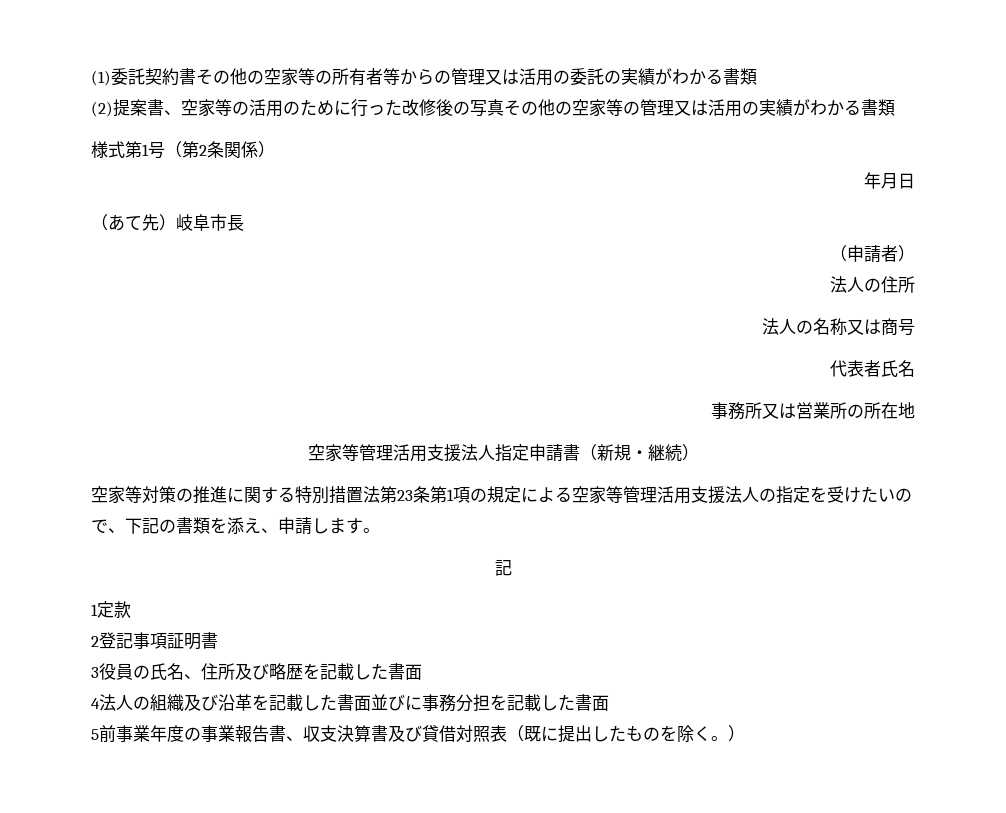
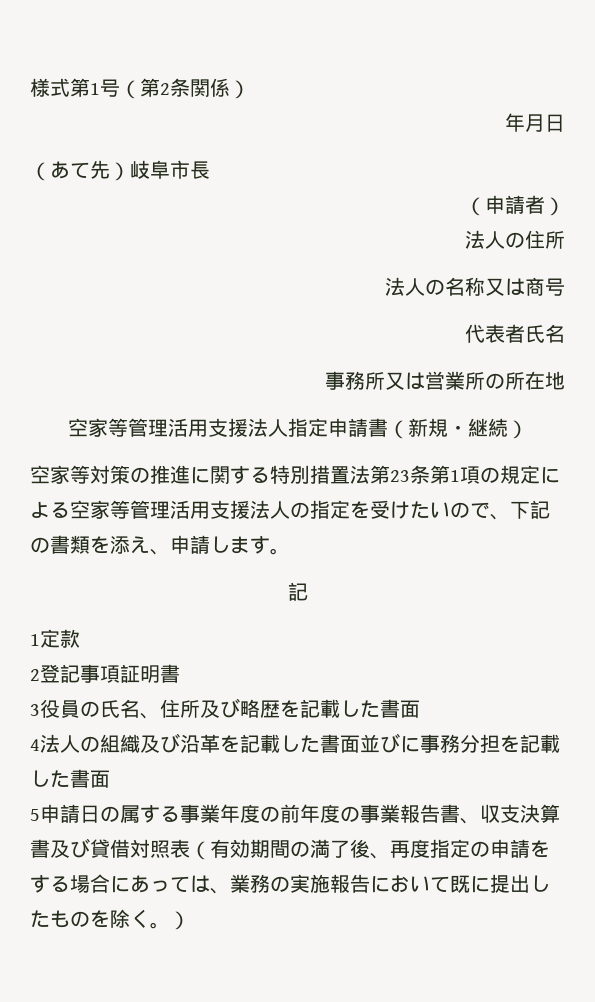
[91,68,757,86] [91,99,895,117] (1)委託契約書その他の空家等の所有者等からの管理又は活用の委託の実績がわかる書類 // (2)提案書、空家等の活用のために行った改修後の写真その他の空家等の管理又は活用の実績がわかる書類 // -> (30, 87) none
[99,725,116,743] 前 -> [40,804,180,823] 申請日の属する
(201, 734) none -> [280,804,360,823] 前年度の
(524, 733) none -> [210,839,550,859] [30,874,450,894] 有効期間の満了後、再度指定の申請をする場合にあっては、業務の実施報告において

